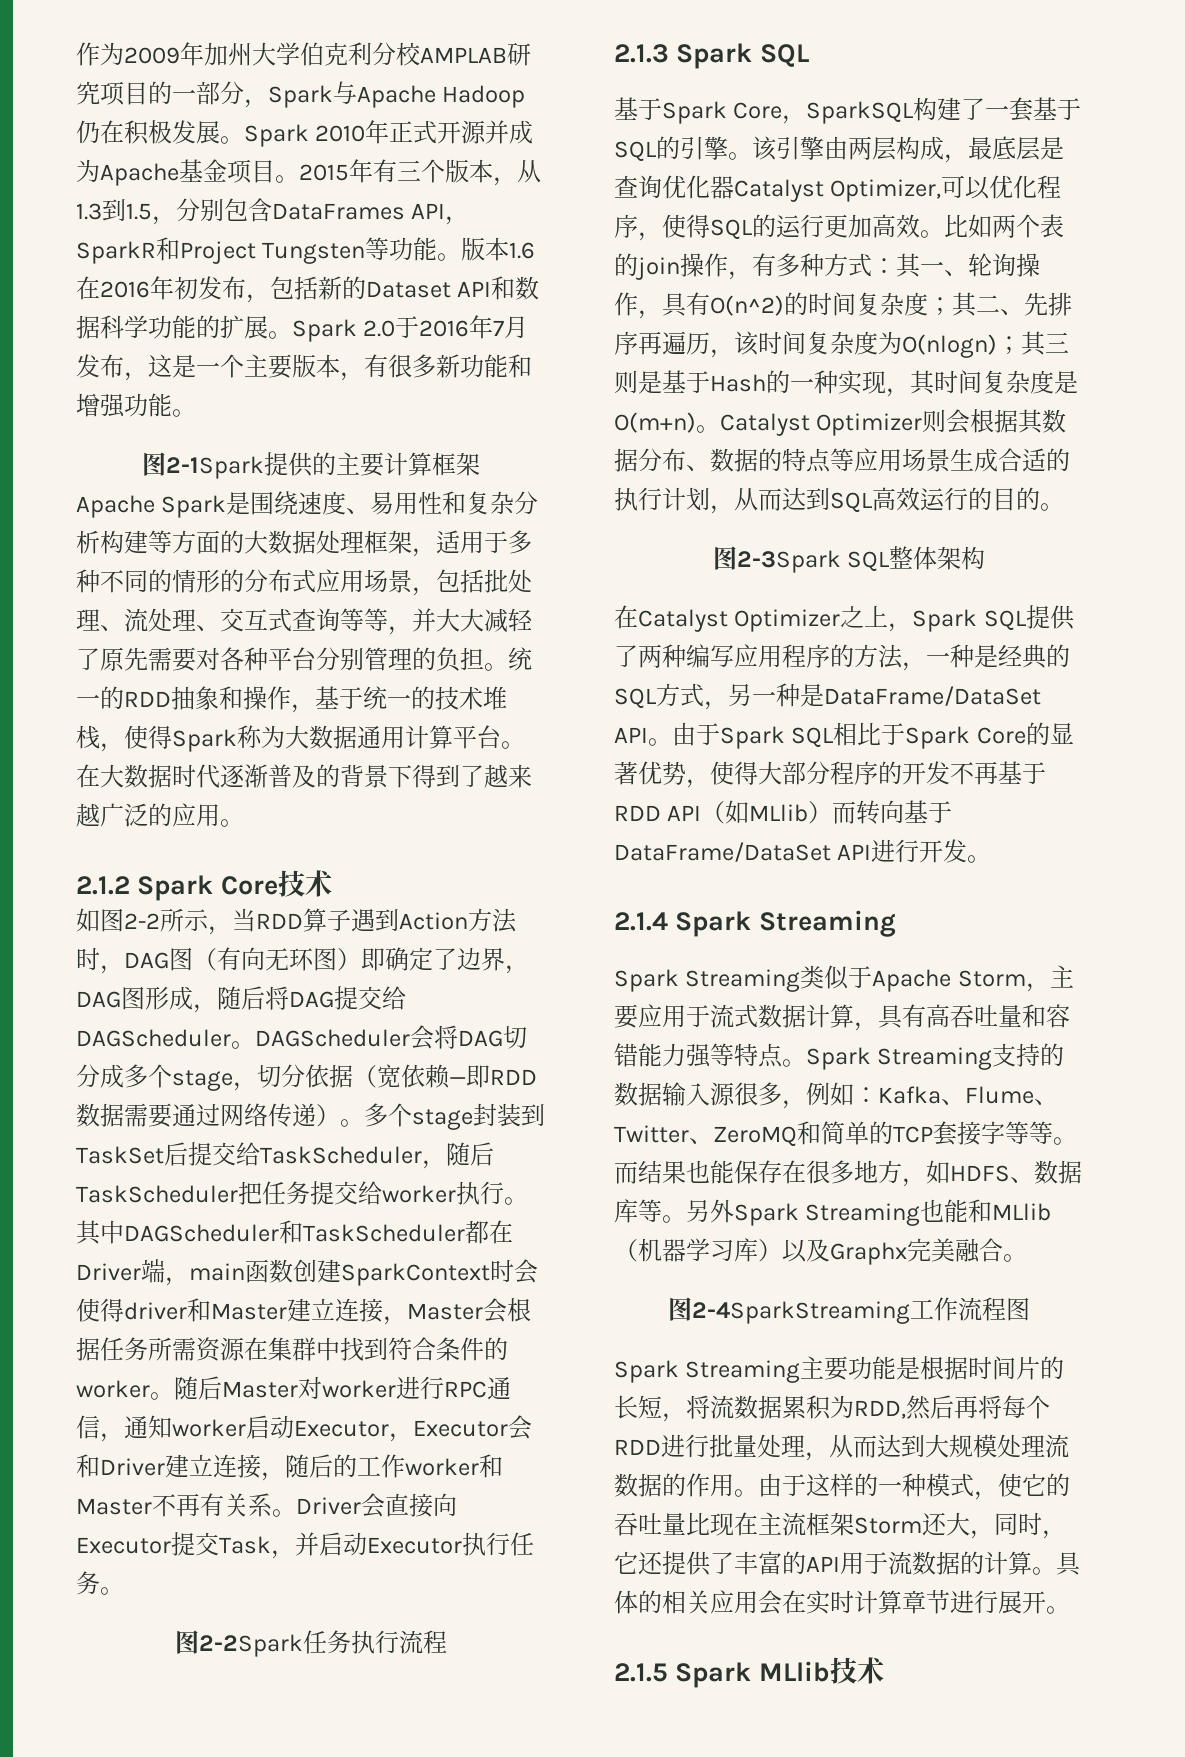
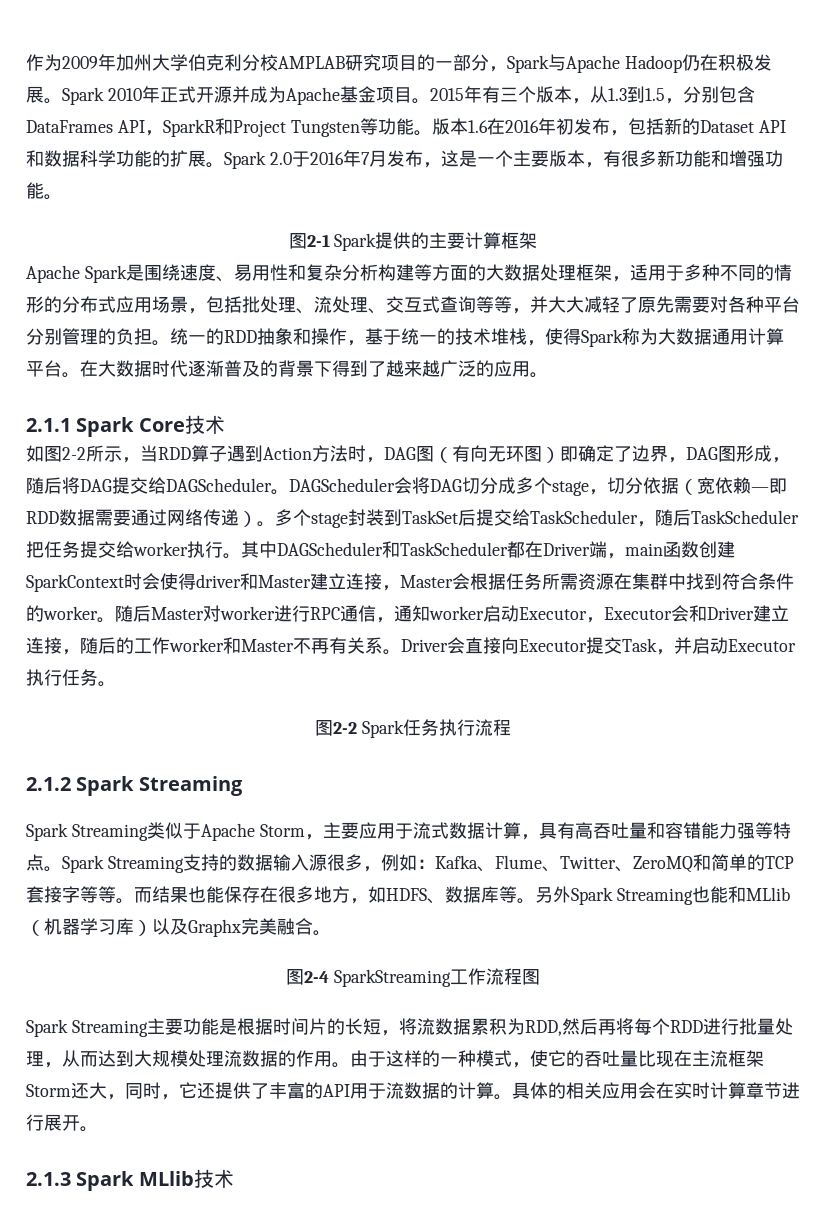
[166,456,264,479] 2-1Spark -> [306,233,377,251] 2-1 Spark
[76,876,130,895] 2.1.2 -> [26,418,71,432] 2.1.1
[199,1634,303,1657] 2-2Spark -> [333,720,404,738] 2-2 Spark
[614,43,809,69] [614,97,1082,124] [614,136,1064,163] [614,175,1062,202] [614,214,1064,241] [614,253,1040,280] [614,292,1072,319] [614,331,1069,358] [614,370,1078,397] [614,409,1067,436] [614,448,1070,473] [614,487,1064,514] [712,546,986,573] [614,605,1075,632] [614,644,1070,671] [614,683,1041,710] [614,722,1074,749] [614,761,1046,788] [614,800,953,825] [614,839,992,863] [614,912,668,931] 2.1.3 Spark SQL // 基于Spark Core，SparkSQL构建了一套基于SQL的引擎。该引擎由两层构成，最底层是查询优化器Catalyst Optimizer,可以优化程序，使得SQL的运行更加高效。比如两个表的join操作，有多种方式：其一、轮询操作，具有O(n^2)的时间复杂度；其二、先排序再遍历，该时间复杂度为O(nlogn)；其三则是基于Hash的一种实现，其时间复杂度是O(m+n)。Catalyst Optimizer则会根据其数据分布、数据的特点等应用场景生成合适的执行计划，从而达到SQL高效运行的目的。 // 图2-3Spark SQL整体架构 // 在Catalyst Optimizer之上，Spark SQL提供了两种编写应用程序的方法，一种是经典的SQL方式，另一种是DataFrame/DataSet API。由于Spark SQL相比于Spark Core的显著优势，使得大部分程序的开发不再基于RDD API（如MLlib）而转向基于DataFrame/DataSet API进行开发。 // 2.1.4 -> [26,777,71,791] 2.1.2
[692,1301,910,1324] 2-4SparkStreaming -> [304,969,451,987] 2-4 SparkStreaming
[614,1663,668,1682] 2.1.5 -> [26,1172,71,1186] 2.1.3

